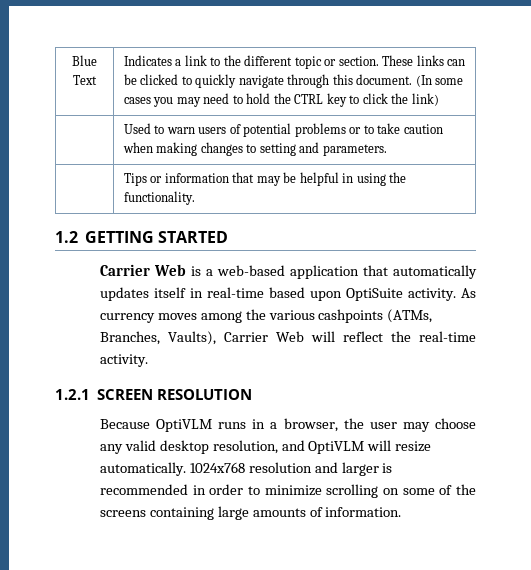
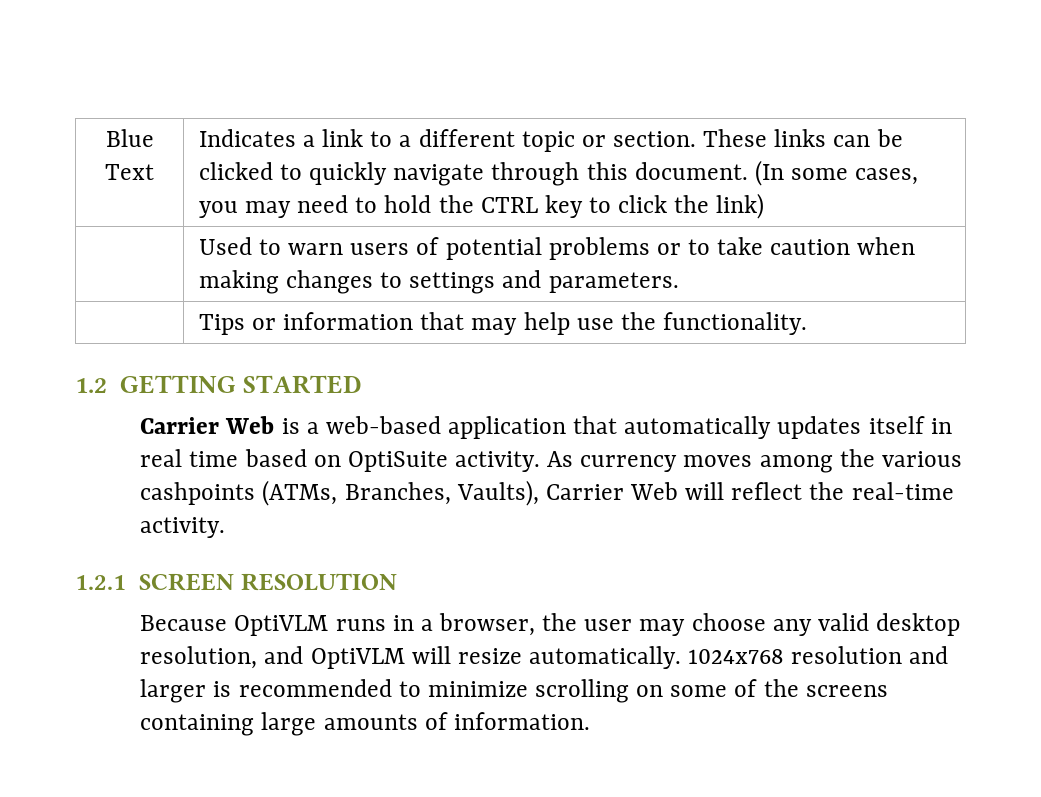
[223,55,241,66] the -> [399,135,412,147] a
[123,97,151,104] cases -> [855,168,919,185] cases,
[259,143,296,156] setting -> [409,272,496,294] settings
[283,172,386,186] be helpful in using -> [523,312,614,335] help use
[206,287,342,301] real-time based upon -> [140,449,341,467] real time based on
[192,484,244,495] in order -> (392, 688) none

